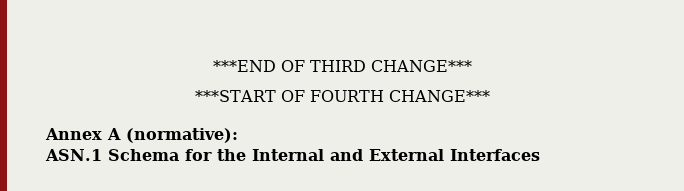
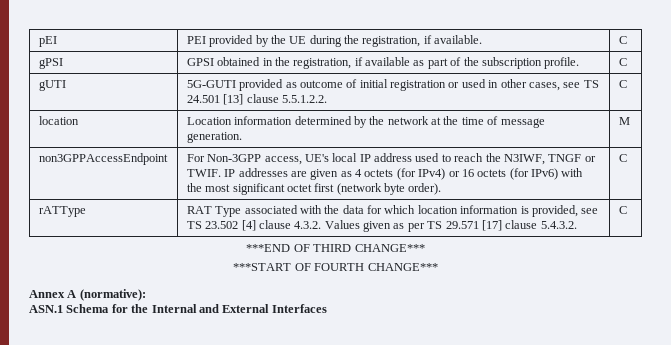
(212, 66) none -> [38,36,57,47] [186,35,483,47] [618,36,627,44] [38,58,63,69] [186,57,580,69] [618,58,627,66] [38,80,66,91] [186,79,599,91] [186,94,327,105] [618,80,627,88] [38,116,79,125] [186,116,545,128] [186,132,242,143] [618,117,630,125] [38,153,168,165] [186,153,596,165] [186,168,584,180] [186,183,442,195] [618,154,627,162] [38,206,86,217] [186,205,599,217] [186,220,577,232] [618,206,627,214] pEI | PEI provided by the UE during the registration, if available. | C // gPSI | GPSI obtained in the registration, if available as part of the subscription profile. | C // gUTI | 5G-GUTI provided as outcome of initial registration or used in other cases, see TS 24.501 [13] clause 5.5.1.2.2. | C // location | Location information determined by the network at the time of message generation. | M // non3GPPAccessEndpoint | For Non-3GPP access, UE's local IP address used to reach the N3IWF, TNGF or TWIF. IP addresses are given as 4 octets (for IPv4) or 16 octets (for IPv6) with the most significant octet first (network byte order). | C // rATType | RAT Type associated with the data for which location information is provided, see TS 23.502 [4] clause 4.3.2. Values given as per TS 29.571 [17] clause 5.4.3.2. | C //

